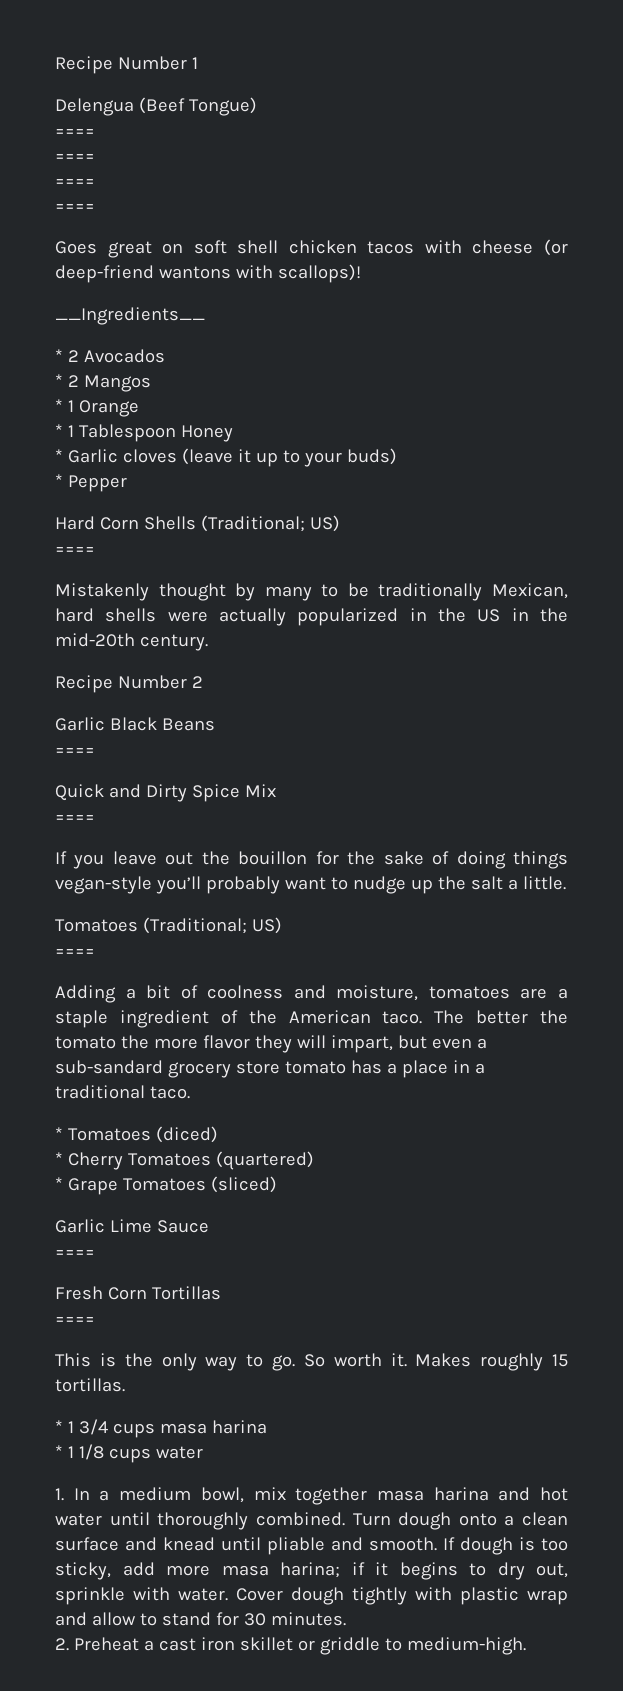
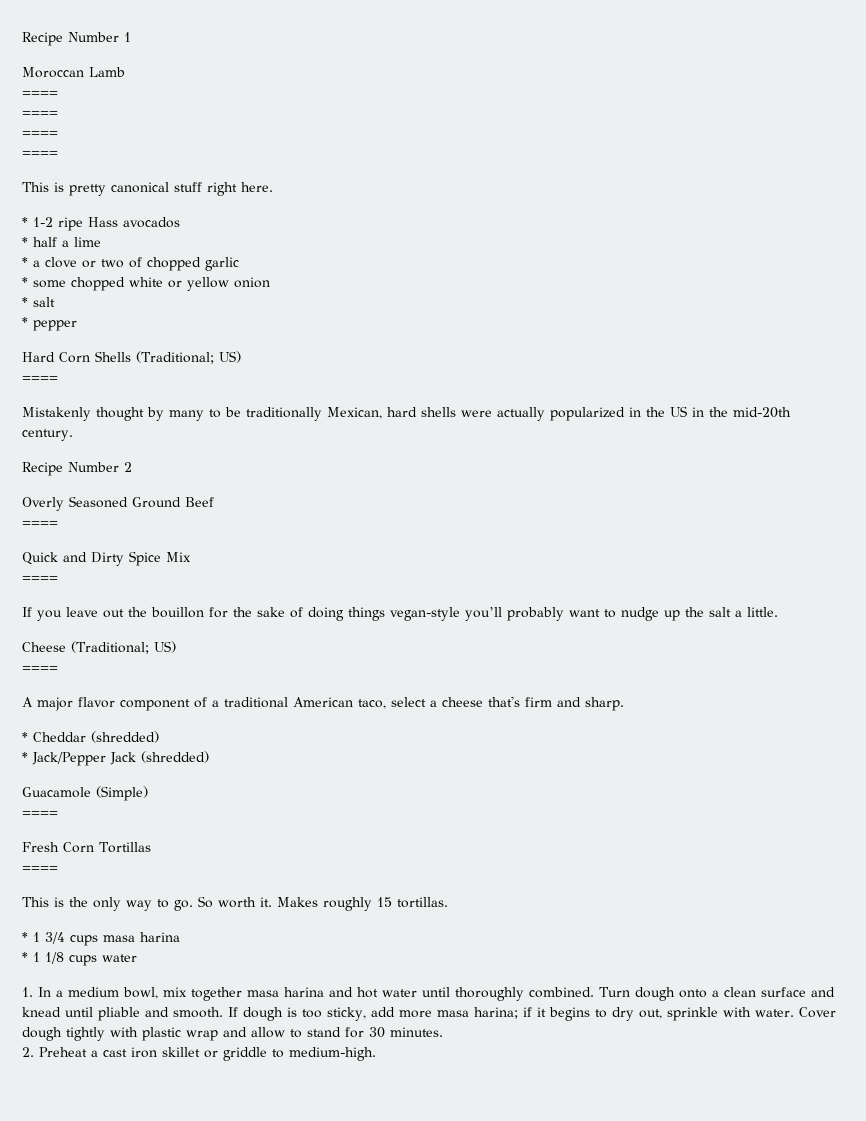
[55,97,257,116] Delengua (Beef Tongue) -> [22,67,125,78] Moroccan Lamb
[55,239,568,258] [55,264,361,283] [55,307,205,325] [55,349,165,363] [55,374,151,392] [55,399,139,417] [55,424,233,442] [55,448,397,467] [55,474,127,492] Goes great on soft shell chicken tacos with cheese (or deep-friend wantons with scallops)! // __Ingredients__ // * 2 Avocados // * 2 Mangos // * 1 Orange // * 1 Tablespoon Honey // * Garlic cloves (leave it up to your buds) // * Pepper -> [22,182,273,196] [22,217,180,231] [22,237,101,247] [22,257,239,271] [22,277,270,291] [22,297,55,307] [22,317,77,331] This is pretty canonical stuff right here. // * 1-2 ripe Hass avocados // * half a lime // * a clove or two of chopped garlic // * some chopped white or yellow onion // * salt // * pepper
[55,717,215,731] Garlic Black Beans -> [22,496,214,511] Overly Seasoned Ground Beef
[55,917,282,934] [55,949,95,956] [55,985,568,1003] [55,1010,568,1028] [55,1035,487,1053] [55,1060,485,1078] [55,1085,190,1099] [55,1126,218,1143] [55,1151,314,1170] [55,1176,277,1195] [55,1219,209,1233] Tomatoes (Traditional; US) // ==== // Adding a bit of coolness and moisture, tomatoes are a staple ingredient of the American taco. The better the tomato the more flavor they will impart, but even a sub-sandard grocery store tomato has a place in a traditional taco. // * Tomatoes (diced) // * Cherry Tomatoes (quartered) // * Grape Tomatoes (sliced) // Garlic Lime Sauce -> [22,641,176,654] [22,666,58,672] [22,696,624,711] [22,731,159,743] [22,751,209,766] [22,786,148,801] Cheese (Traditional; US) // ==== // A major flavor component of a traditional American taco, select a cheese that's firm and sharp. // * Cheddar (shredded) // * Jack/Pepper Jack (shredded) // Guacamole (Simple)

